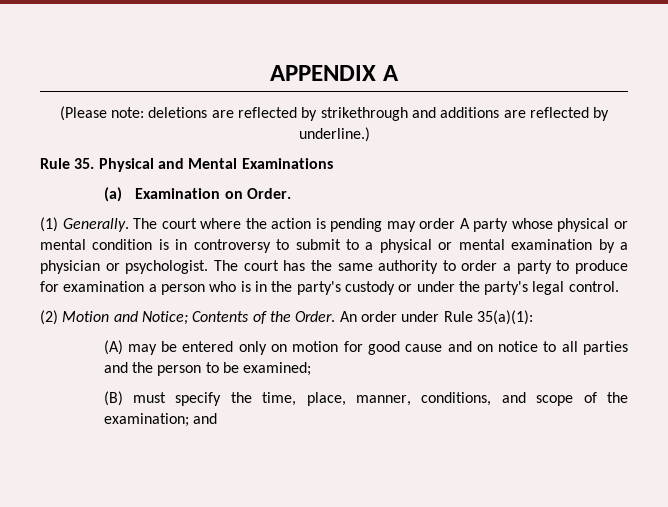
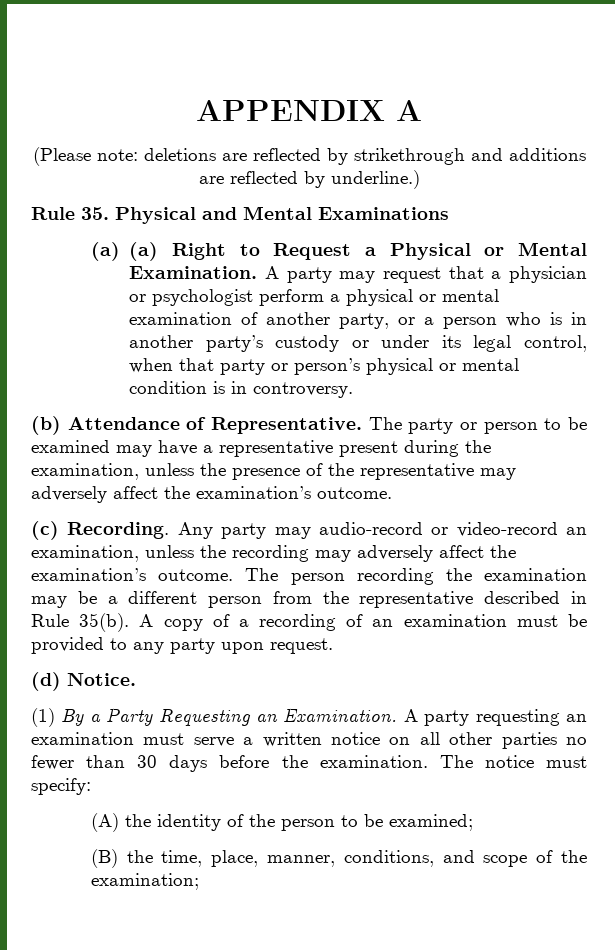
[135,188,291,199] [40,217,553,232] Examination on Order. // (1) Generally. The court where the action is pending may order A party whose -> [129,242,587,261] [129,266,587,283] [129,289,500,306] [129,312,587,329] [129,335,587,352] [129,358,361,375] (a) Right to Request a Physical or Mental Examination. A party may request that a physician or psychologist perform a physical or mental examination of another party, or a person who is in another party’s custody or under its legal control, when that party or person’s
[193,239,629,253] [40,260,629,274] [40,281,619,295] [40,310,533,325] [103,340,628,355] [103,362,128,373] controversy to submit to a physical or mental examination by a physician or psychologist. The court has the same authority to order a party to produce for examination a person who is in the party's custody or under the party's legal control. // (2) Motion and Notice; Contents of the Order. An order under Rule 35(a)(1): // (A) may be entered only on motion for good cause and on notice to all parties and -> [253,382,354,398] [31,416,587,435] [31,440,491,457] [31,463,516,480] [31,486,392,503] [31,521,587,540] [31,545,516,562] [31,568,587,585] [31,591,587,608] [31,613,587,632] [31,637,333,654] [31,672,136,691] [31,708,587,727] [31,732,587,749] [31,755,587,772] [31,778,91,795] [90,813,244,832] controversy. // (b) Attendance of Representative. The party or person to be examined may have a representative present during the examination, unless the presence of the representative may adversely affect the examination’s outcome. // (c) Recording. Any party may audio-record or video-record an examination, unless the recording may adversely affect the examination’s outcome. The person recording the examination may be a different person from the representative described in Rule 35(b). A copy of a recording of an examination must be provided to any party upon request. // (d) Notice. // (1) By a Party Requesting an Examination. A party requesting an examination must serve a written notice on all other parties no fewer than 30 days before the examination. The notice must specify: // (A) the identity of
[132,392,222,406] must specify -> (118, 858) none
[192,413,217,424] and -> (199, 881) none

